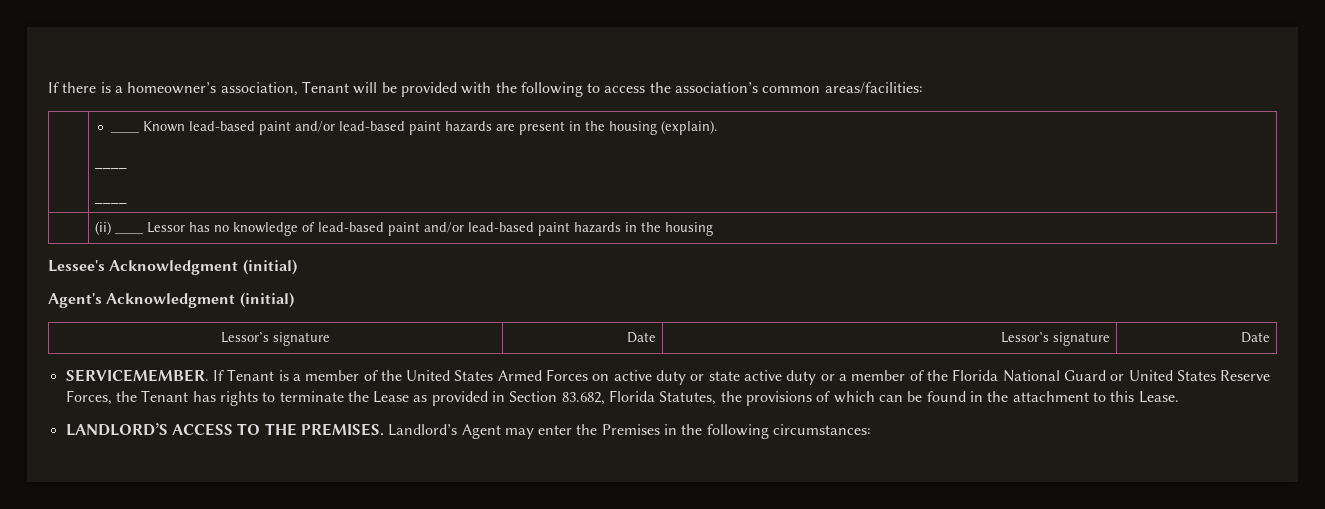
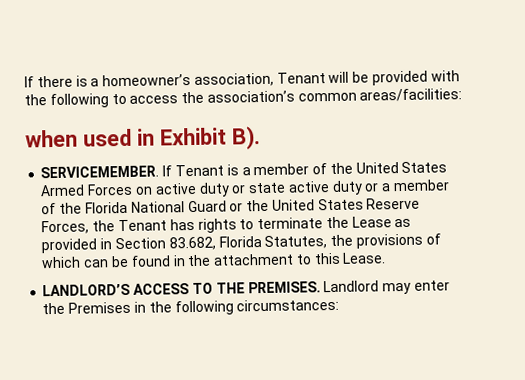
[110,120,717,135] [94,166,127,169] [94,201,127,204] [94,221,713,236] [48,259,297,275] [48,292,294,308] [221,332,330,346] [627,332,657,343] [1001,332,1111,346] [1241,332,1271,343] // | ____ Known lead-based paint and/or lead-based paint hazards are present in the housing (explain). // ____ // ____ // | (ii) ____ Lessor has no knowledge of lead-based paint and/or lead-based paint hazards in the housing // Lessee's Acknowledgment (initial) // Agent's Acknowledgment (initial) // Lessor’s signature | Date | Lessor’s signature | Date -> [25,126,261,150] // when used in Exhibit B).
(1125, 377) none -> [246,199,270,212] the
[388,424,501,439] Landlord’s Agent -> [323,280,380,293] Landlord

